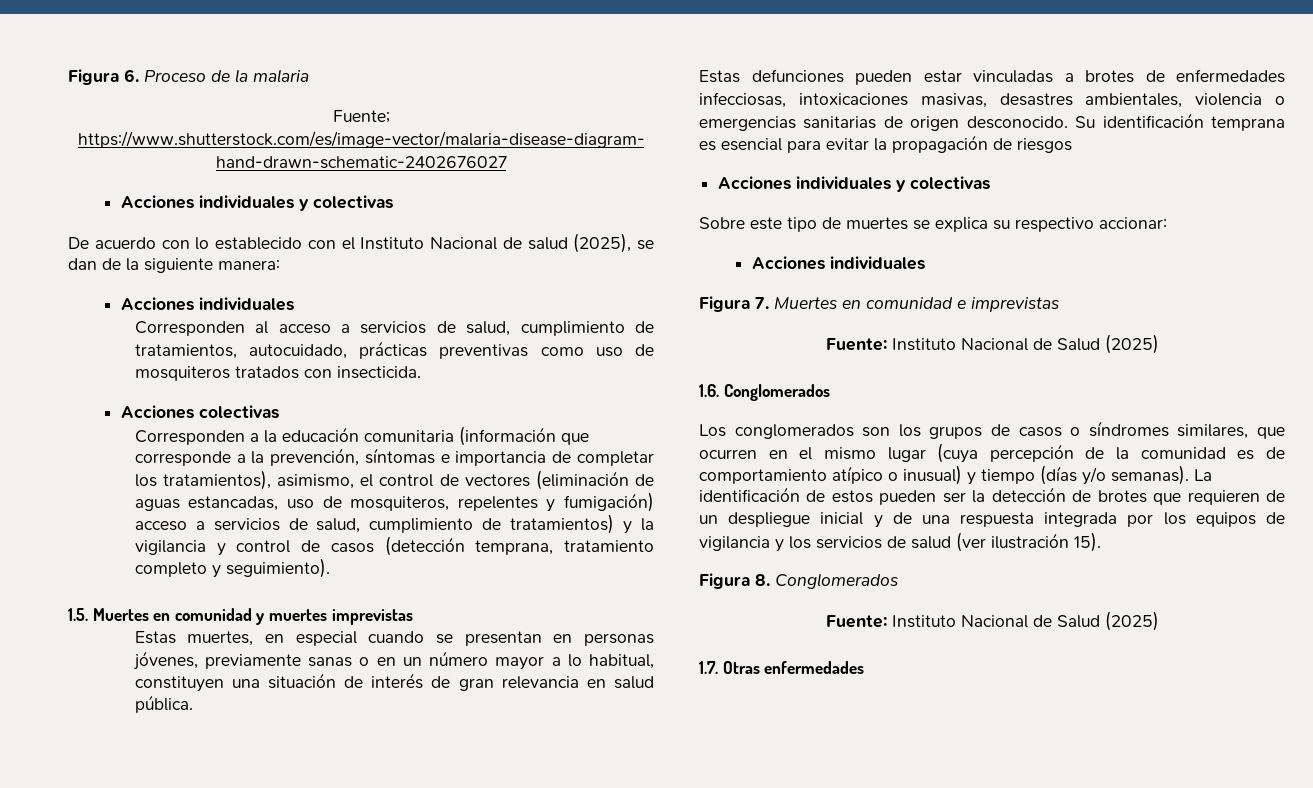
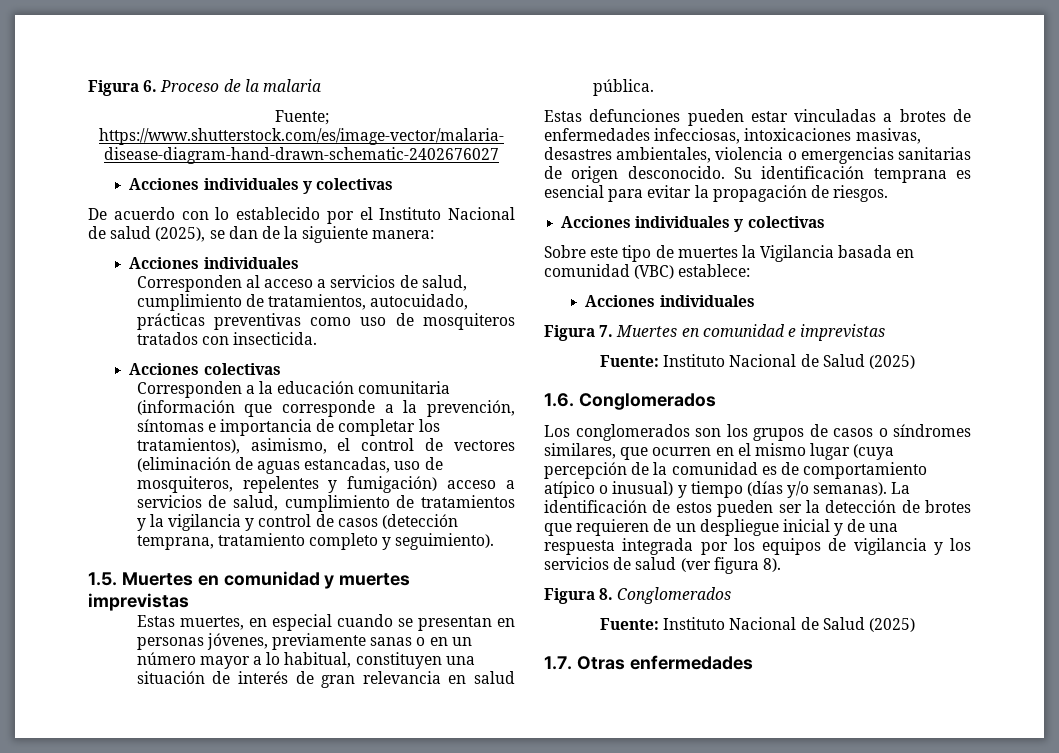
[307,240,336,249] con -> [326,211,354,224] por
[510,514,615,534] tratamientos) -> [420,495,515,508] tratamientos
[1017,138,1072,153] riesgos -> [833,185,889,202] riesgos.
[913,217,1167,232] se explica su respectivo accionar: -> [741,245,915,262] [544,264,751,279] la Vigilancia basada en comunidad (VBC) establece:
[991,532,1101,552] ilustración 15). -> [713,557,781,574] figura 8).

